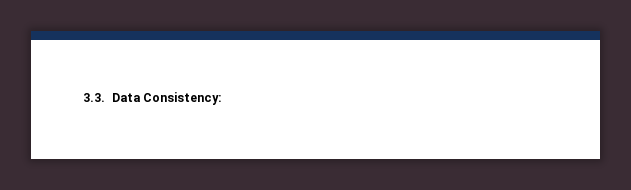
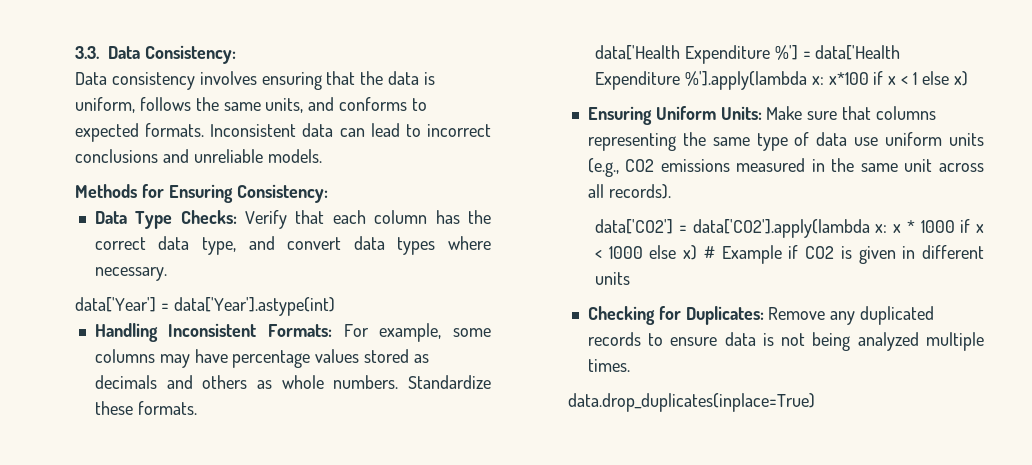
(223, 98) none -> [75,71,436,90] [75,97,428,113] [75,123,492,142] [75,149,322,163] [75,184,328,203] [94,210,492,229] [94,236,492,255] [94,267,167,281] [75,297,335,316] [94,323,491,342] [94,349,429,368] [94,375,492,389] [94,401,197,415] [595,45,901,64] [595,71,968,90] [587,106,936,125] [587,132,985,151] [587,158,985,177] [587,184,671,199] [595,219,984,238] [595,245,984,264] [595,272,631,285] [587,306,935,325] [587,332,984,351] [587,359,630,372] [568,393,816,412] // Data consistency involves ensuring that the data is uniform, follows the same units, and conforms to expected formats. Inconsistent data can lead to incorrect conclusions and unreliable models. // Methods for Ensuring Consistency: // Data Type Checks: Verify that each column has the correct data type, and convert data types where necessary. // data['Year'] = data['Year'].astype(int) // Handling Inconsistent Formats: For example, some columns may have percentage values stored as decimals and others as whole numbers. Standardize these formats. // data['Health Expenditure %'] = data['Health Expenditure %'].apply(lambda x: x*100 if x < 1 else x) // Ensuring Uniform Units: Make sure that columns representing the same type of data use uniform units (e.g., CO2 emissions measured in the same unit across all records). // data['CO2'] = data['CO2'].apply(lambda x: x * 1000 if x < 1000 else x) # Example if CO2 is given in different units // Checking for Duplicates: Remove any duplicated records to ensure data is not being analyzed multiple times. // data.drop_duplicates(inplace=True)

